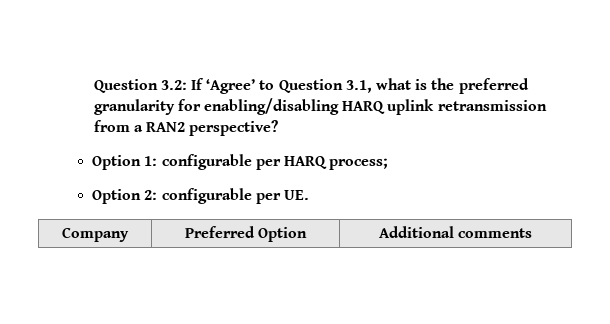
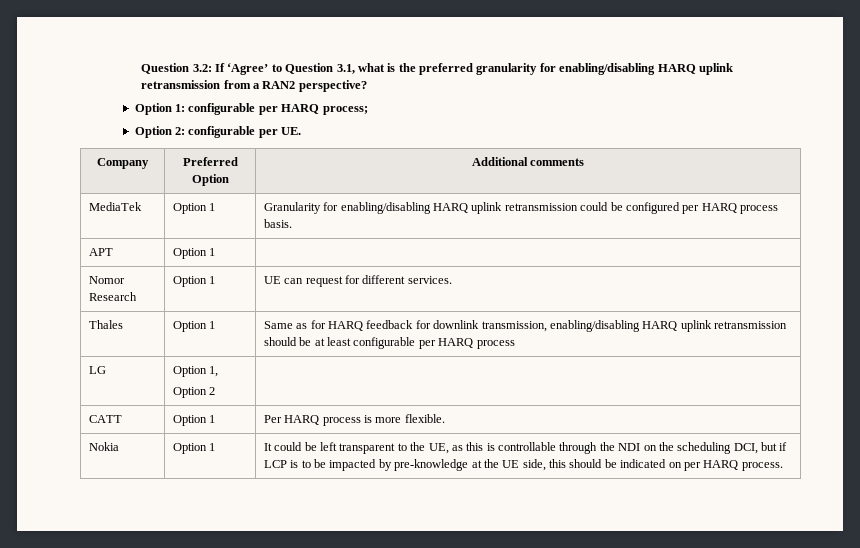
(533, 233) none -> [88,202,142,211] [172,203,216,214] [263,202,779,214] [263,219,292,228] [88,248,113,256] [172,248,216,259] [88,276,125,284] [88,292,137,301] [172,276,216,287] [263,275,452,287] [88,320,123,329] [172,321,216,332] [263,320,788,332] [263,337,515,349] [88,366,106,374] [172,366,219,377] [172,387,216,398] [88,415,122,423] [172,415,216,426] [263,414,445,426] [88,442,119,451] [172,443,216,454] [263,442,788,454] [263,459,783,471] // MediaTek | Option 1 | Granularity for enabling/disabling HARQ uplink retransmission could be configured per HARQ process basis. // APT | Option 1 | // Nomor Research | Option 1 | UE can request for different services. // Thales | Option 1 | Same as for HARQ feedback for downlink transmission, enabling/disabling HARQ uplink retransmission should be at least configurable per HARQ process // LG | Option 1, // Option 2 | // CATT | Option 1 | Per HARQ process is more flexible. // Nokia | Option 1 | It could be left transparent to the UE, as this is controllable through the NDI on the scheduling DCI, but if LCP is to be impacted by pre-knowledge at the UE side, this should be indicated on per HARQ process.

